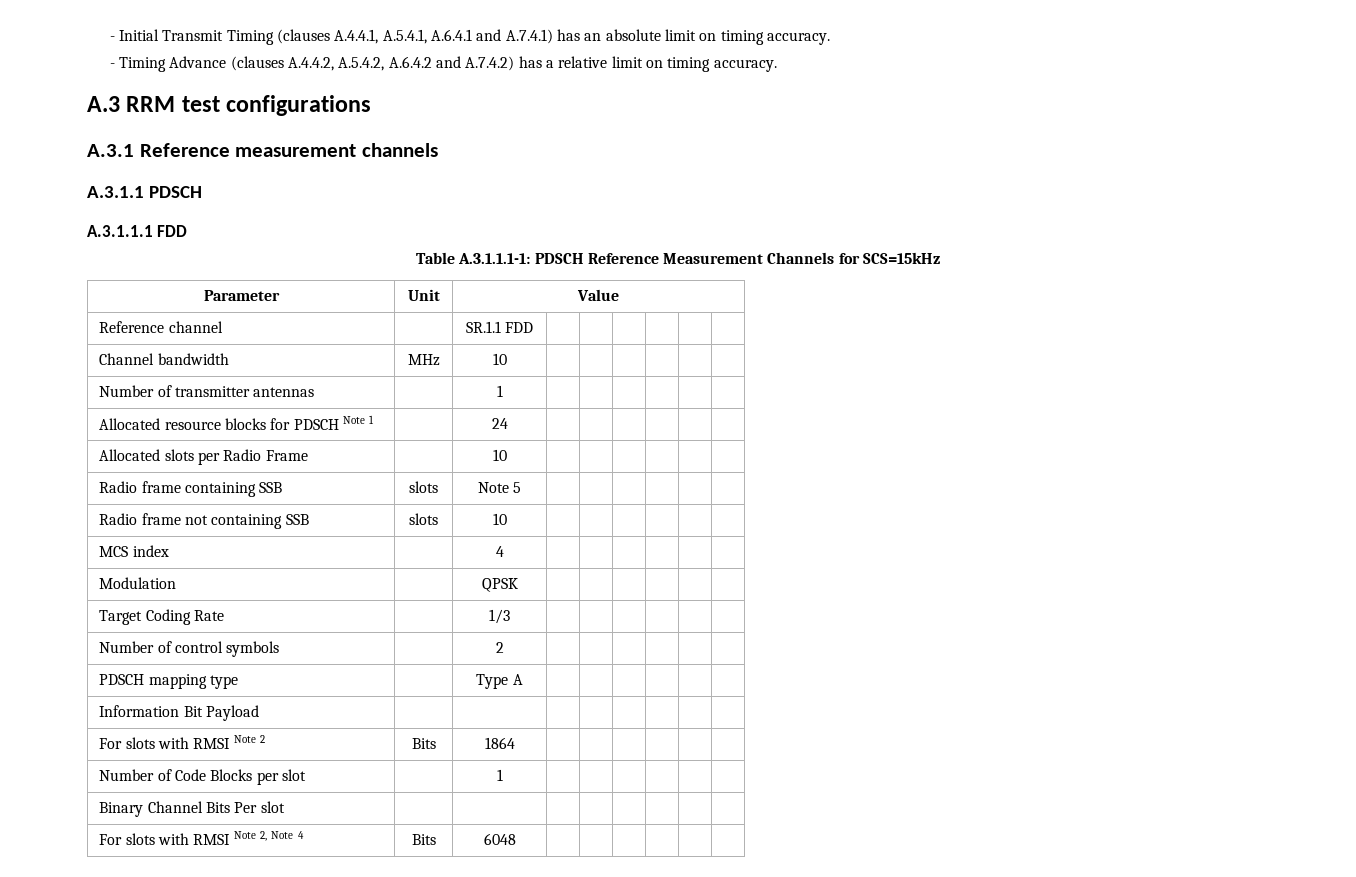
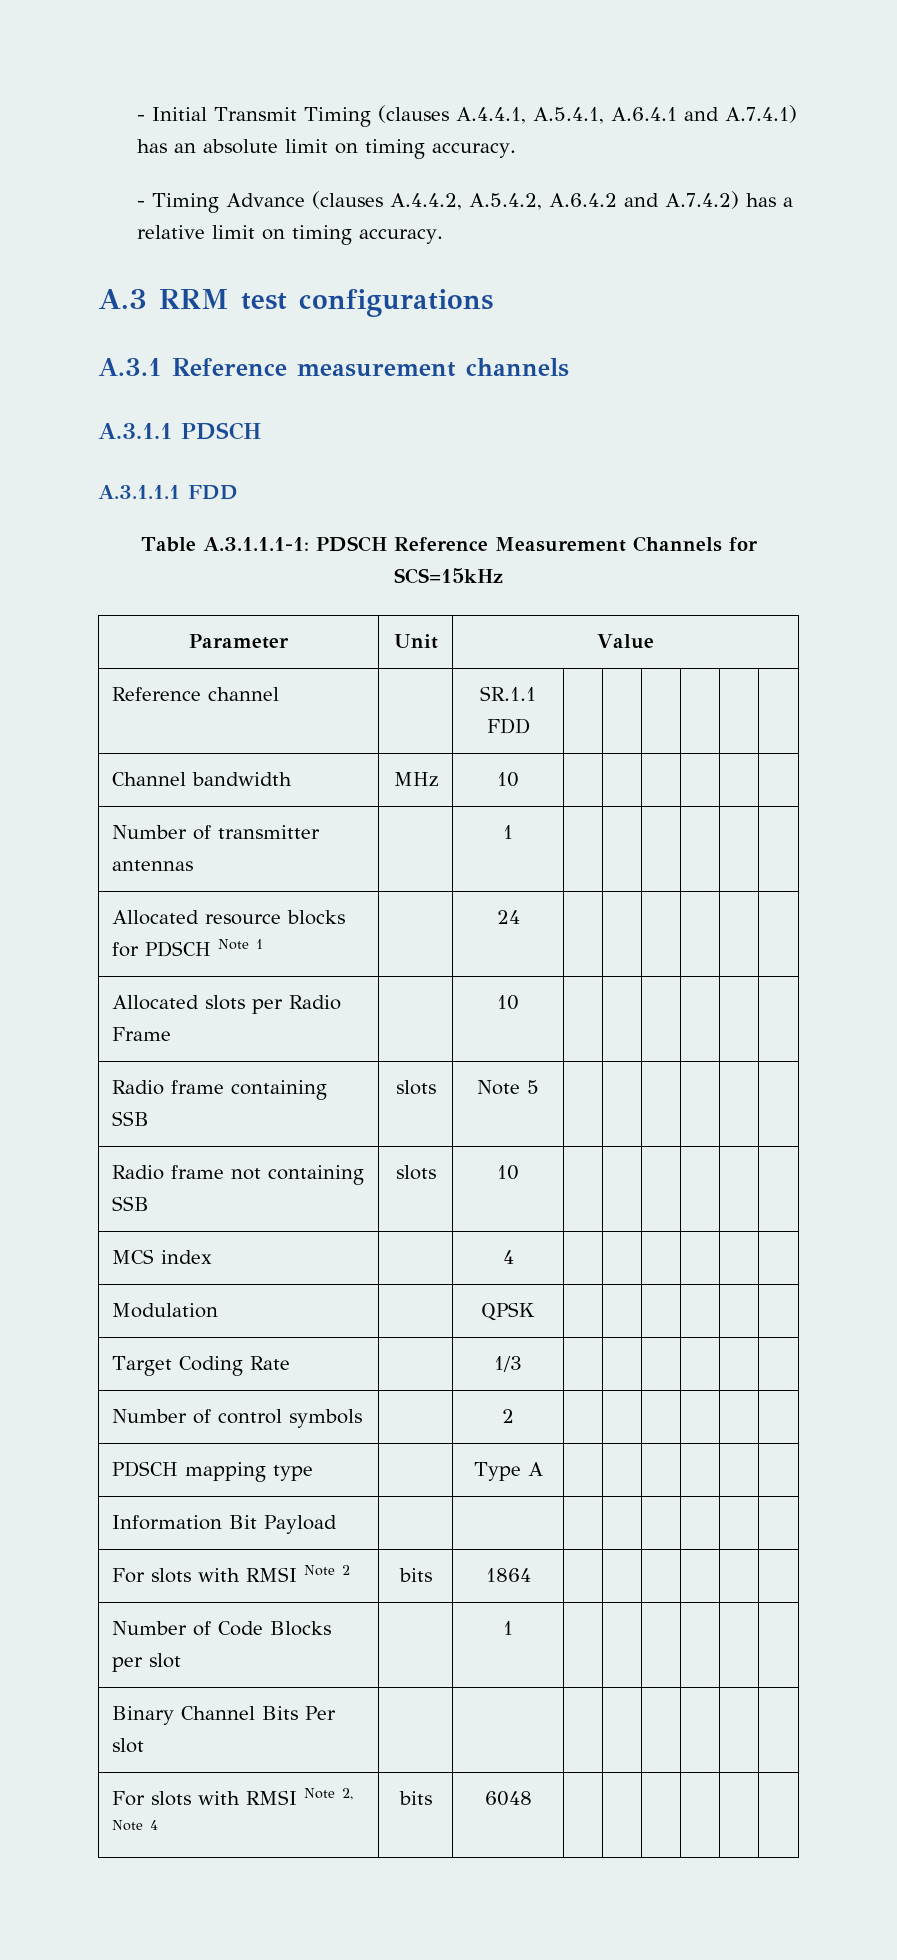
[411,738,436,749] Bits -> [398,1568,432,1582] bits
[411,834,436,845] Bits -> [398,1791,432,1805] bits

